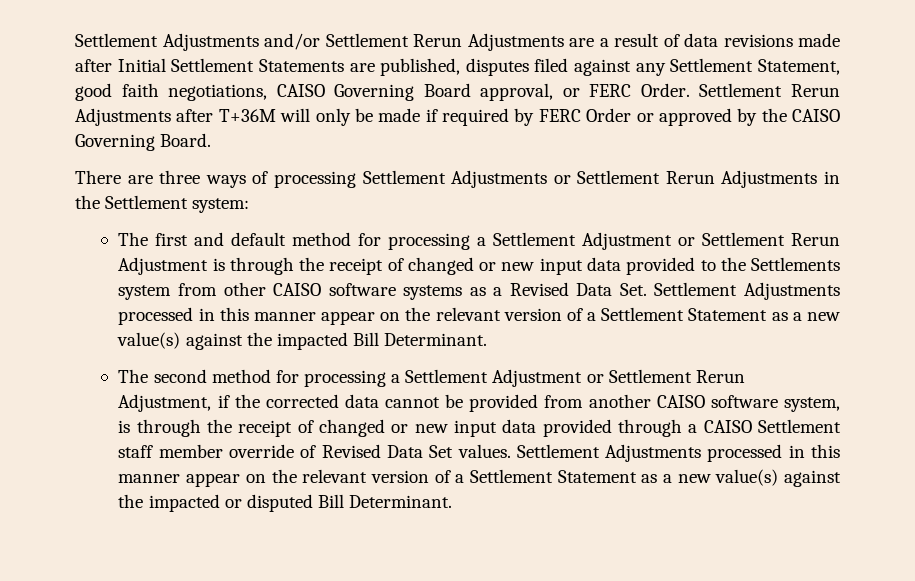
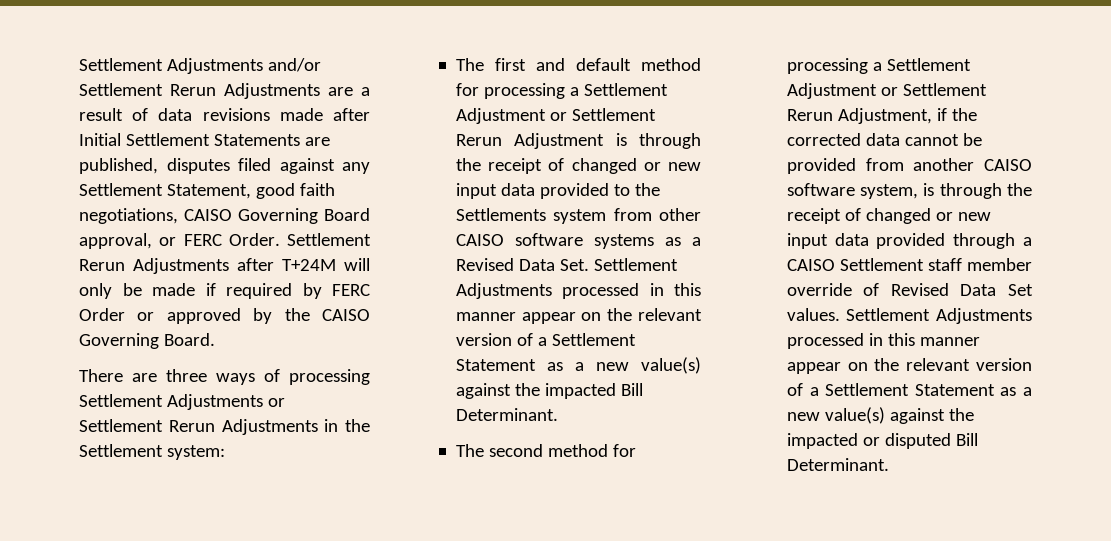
[218,109,276,122] T+36M -> [282,259,336,271] T+24M

